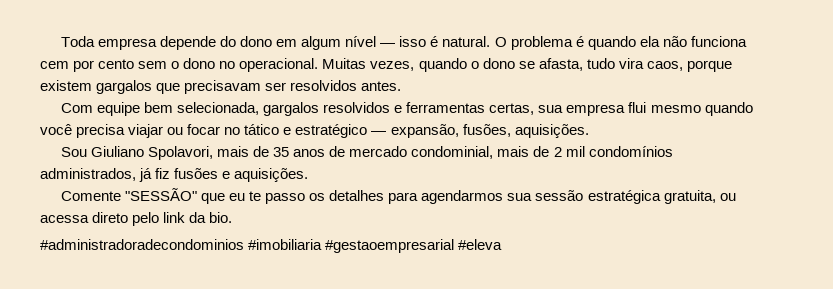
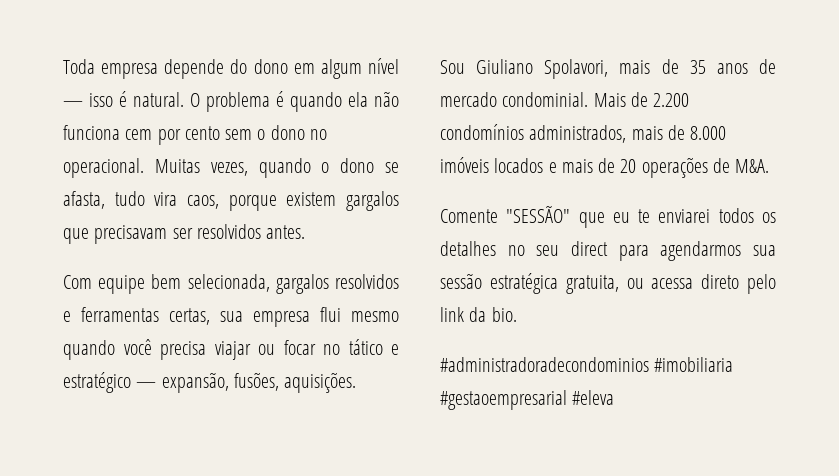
[411,146,673,159] [40,168,309,182] condominial, mais de 2 mil condomínios administrados, já fiz fusões e aquisições. -> [502,92,690,107] [440,124,727,143] [440,157,770,178] condominial. Mais de 2.200 condomínios administrados, mais de 8.000 imóveis locados e mais de 20 operações de M&A.
[265,190,385,204] passo os detalhes -> [658,208,776,223] [440,241,608,256] enviarei todos os detalhes no seu direct

